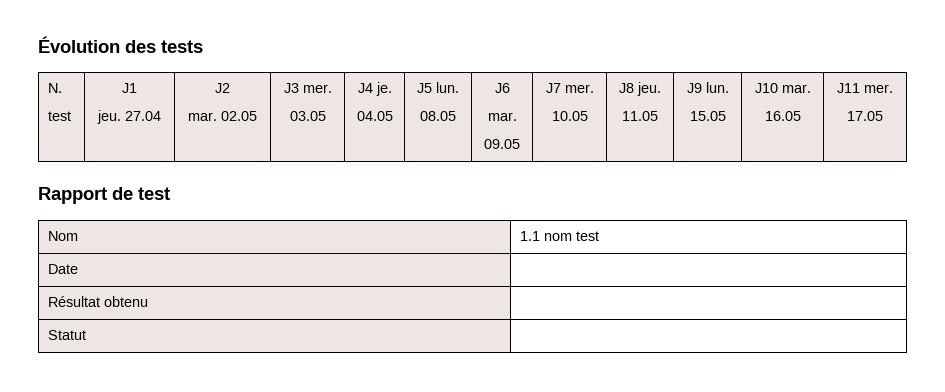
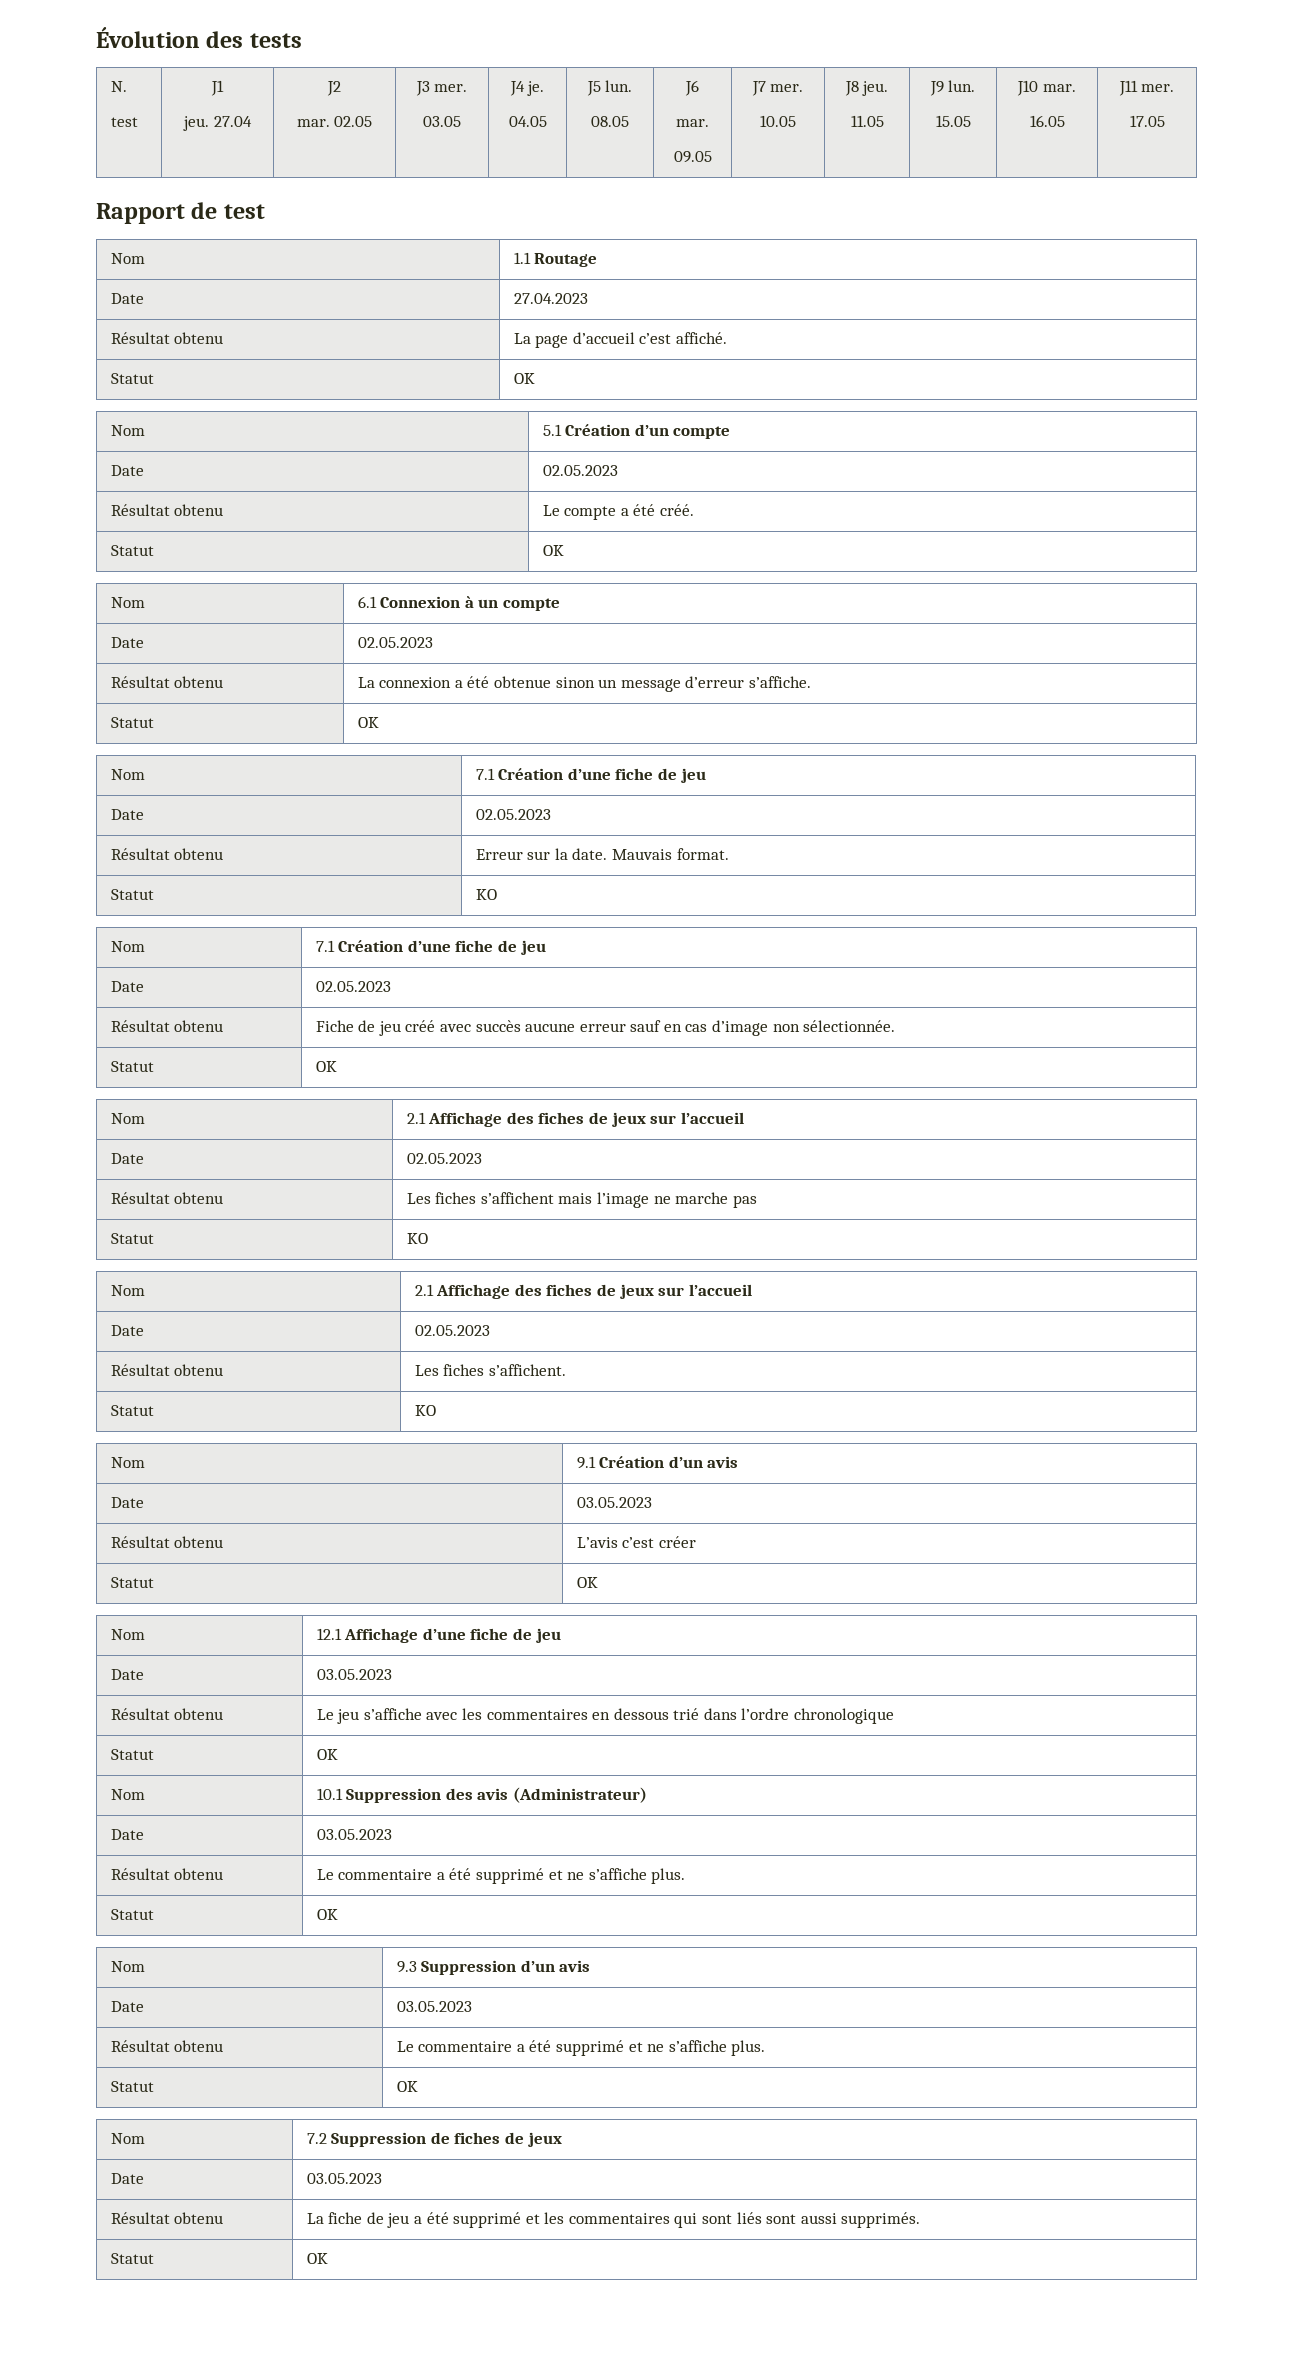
[544,231,600,241] [48,264,79,274] [48,296,149,307] [48,330,87,340] nom test // Date | // Résultat obtenu | // Statut | -> [534,253,598,267] [110,293,144,304] [513,293,588,304] [110,332,224,344] [513,332,727,348] [110,373,154,384] [513,373,535,384] [110,425,145,436] [542,424,731,439] [110,465,144,476] [542,465,618,476] [110,504,224,516] [542,504,694,520] [110,545,154,556] [542,545,564,556] [110,597,145,608] [357,596,560,611] [110,637,144,648] [357,637,433,648] [110,676,224,688] [357,676,811,692] [110,717,154,728] [357,717,379,728] [110,769,145,780] [475,768,706,783] [110,809,144,820] [475,809,551,820] [110,848,224,860] [475,848,729,860] [110,889,154,900] [475,889,497,900] [110,941,145,952] [315,940,546,955] [110,981,144,992] [315,981,391,992] [110,1020,224,1032] [315,1020,896,1036] [110,1061,154,1072] [315,1061,337,1072] [110,1113,145,1124] [406,1112,744,1127] [110,1153,144,1164] [406,1153,482,1164] [110,1192,224,1204] [406,1192,757,1208] [110,1233,154,1244] [406,1233,428,1244] [110,1285,145,1296] [414,1284,752,1299] [110,1325,144,1336] [414,1325,490,1336] [110,1364,224,1376] [414,1364,566,1376] [110,1405,154,1416] [414,1405,436,1416] [110,1457,145,1468] [576,1456,739,1469] [110,1497,144,1508] [576,1497,652,1508] [110,1536,224,1548] [576,1536,696,1548] [110,1577,154,1588] [576,1577,598,1588] [110,1629,145,1640] [316,1628,561,1643] [110,1669,144,1680] [316,1669,392,1680] [110,1708,224,1720] [316,1708,895,1724] [110,1749,154,1760] [316,1749,338,1760] [110,1789,145,1800] [316,1787,647,1803] [110,1829,144,1840] [316,1829,392,1840] [110,1868,224,1880] [316,1868,686,1884] [110,1909,154,1920] [316,1909,338,1920] [110,1961,145,1972] [396,1960,591,1975] [110,2001,144,2012] [396,2001,472,2012] [110,2040,224,2052] [396,2040,766,2056] [110,2081,154,2092] [396,2081,418,2092] [110,2133,145,2144] [306,2132,562,2147] [110,2173,144,2184] [306,2173,382,2184] [110,2212,224,2224] [306,2212,921,2228] [110,2253,154,2264] [306,2253,328,2264] Routage // Date | 27.04.2023 // Résultat obtenu | La page d’accueil c’est affiché. // Statut | OK // Nom | 5.1 Création d’un compte // Date | 02.05.2023 // Résultat obtenu | Le compte a été créé. // Statut | OK // Nom | 6.1 Connexion à un compte // Date | 02.05.2023 // Résultat obtenu | La connexion a été obtenue sinon un message d’erreur s’affiche. // Statut | OK // Nom | 7.1 Création d’une fiche de jeu // Date | 02.05.2023 // Résultat obtenu | Erreur sur la date. Mauvais format. // Statut | KO // Nom | 7.1 Création d’une fiche de jeu // Date | 02.05.2023 // Résultat obtenu | Fiche de jeu créé avec succès aucune erreur sauf en cas d’image non sélectionnée. // Statut | OK // Nom | 2.1 Affichage des fiches de jeux sur l’accueil // Date | 02.05.2023 // Résultat obtenu | Les fiches s’affichent mais l’image ne marche pas // Statut | KO // Nom | 2.1 Affichage des fiches de jeux sur l’accueil // Date | 02.05.2023 // Résultat obtenu | Les fiches s’affichent. // Statut | KO // Nom | 9.1 Création d’un avis // Date | 03.05.2023 // Résultat obtenu | L’avis c’est créer // Statut | OK // Nom | 12.1 Affichage d’une fiche de jeu // Date | 03.05.2023 // Résultat obtenu | Le jeu s’affiche avec les commentaires en dessous trié dans l’ordre chronologique // Statut | OK // Nom | 10.1 Suppression des avis (Administrateur) // Date | 03.05.2023 // Résultat obtenu | Le commentaire a été supprimé et ne s’affiche plus. // Statut | OK // Nom | 9.3 Suppression d’un avis // Date | 03.05.2023 // Résultat obtenu | Le commentaire a été supprimé et ne s’affiche plus. // Statut | OK // Nom | 7.2 Suppression de fiches de jeux // Date | 03.05.2023 // Résultat obtenu | La fiche de jeu a été supprimé et les commentaires qui sont liés sont aussi supprimés. // Statut | OK

